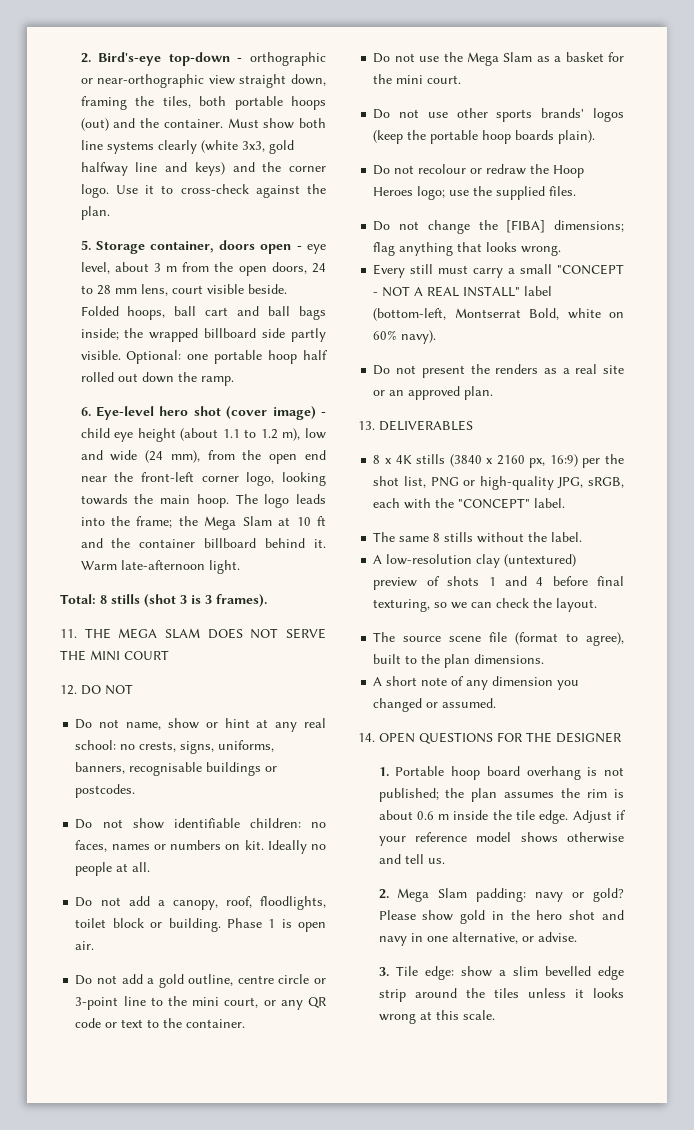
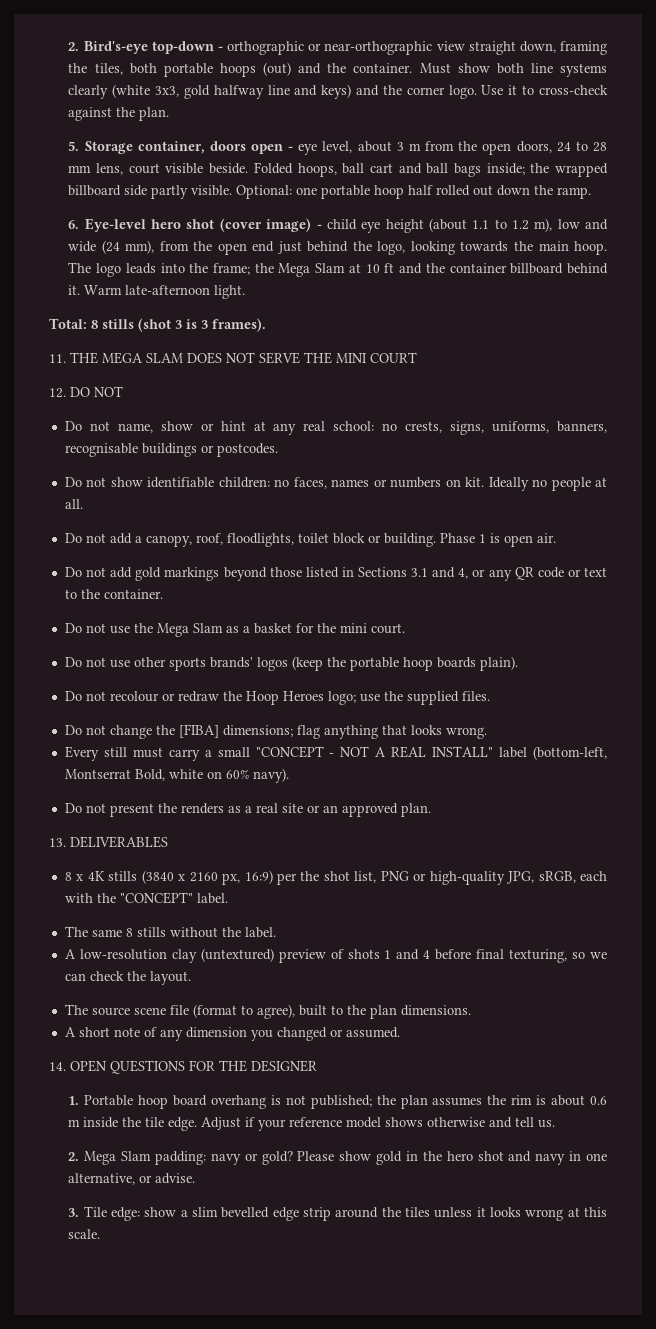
[80,472,239,482] near the front-left corner -> [277,241,372,254] just behind the
[147,974,326,988] [75,996,259,1010] a gold outline, centre circle or 3-point line to the mini court, -> [135,567,469,581] gold markings beyond those listed in Sections 3.1 and 4,

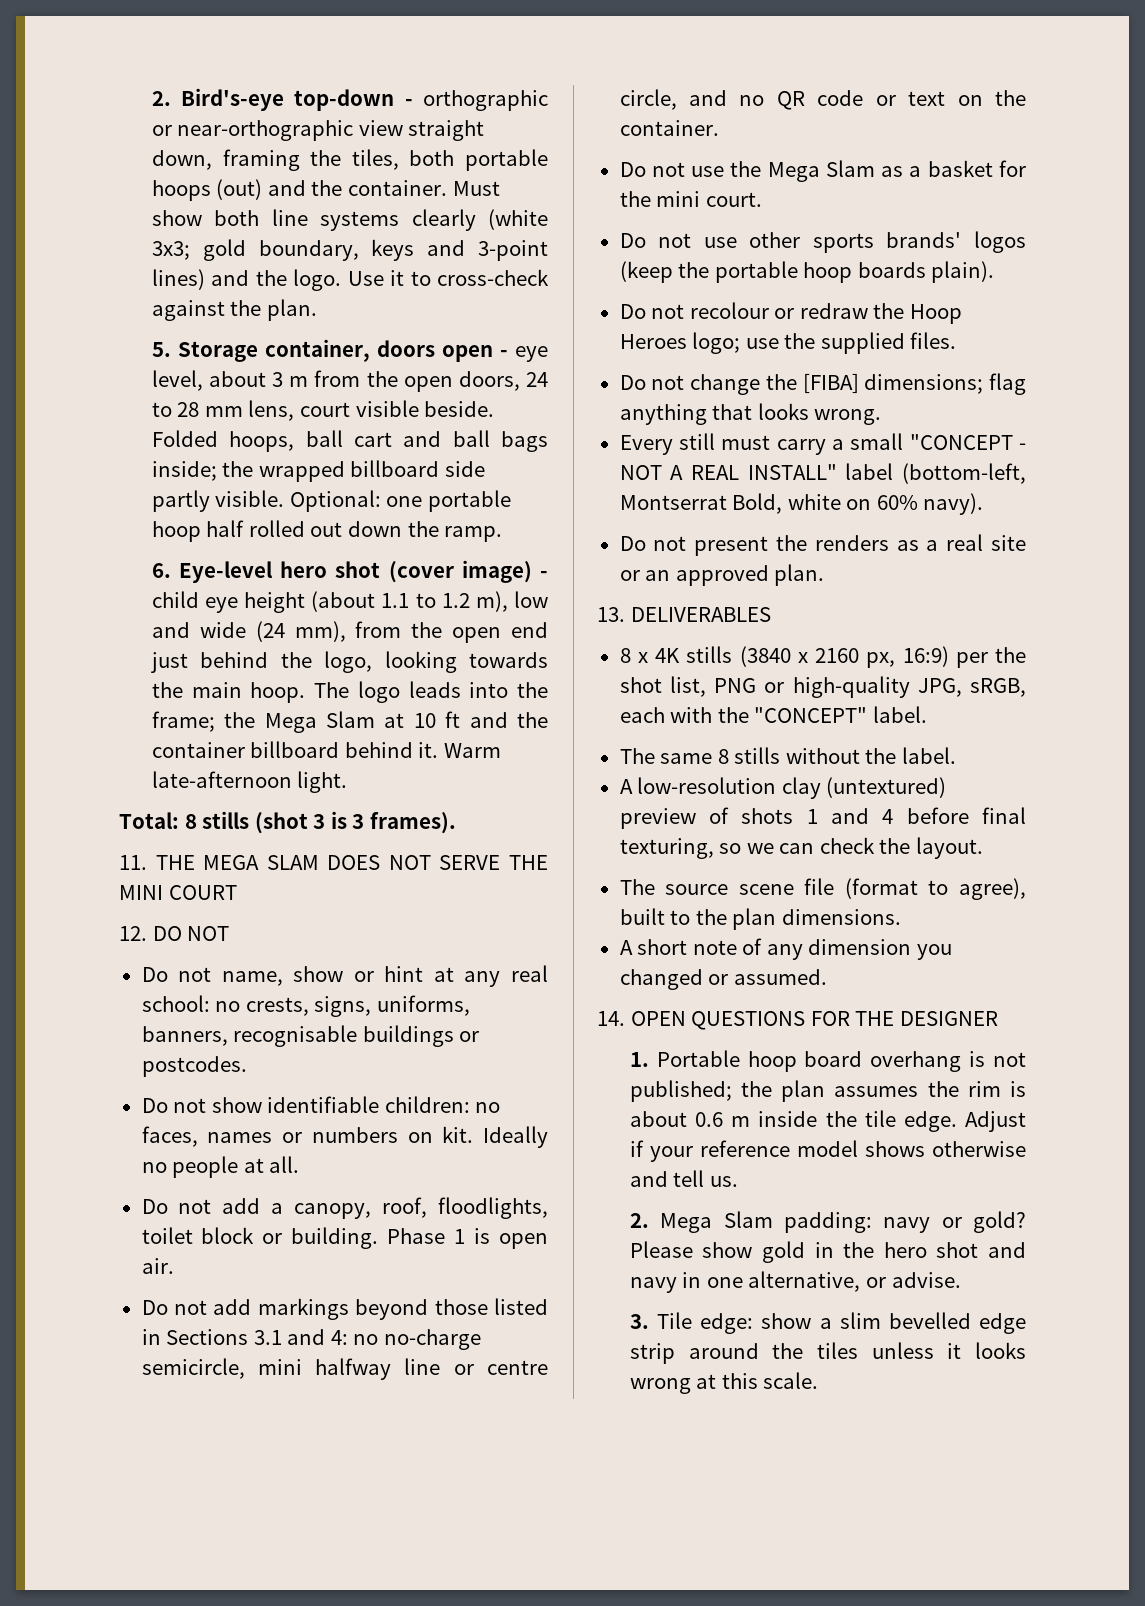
[155,84,445,99] 3x3, gold halfway line and keys) and the corner -> [151,239,549,261] [151,269,287,290] 3x3; gold boundary, keys and 3-point lines) and the
[135,567,162,581] gold -> (252, 1307) none
[458,568,512,581] 4, or any -> [330,1329,481,1350] [141,1358,548,1380] [619,89,765,110] 4: no no-charge semicircle, mini halfway line or centre circle, and no
[64,589,77,599] to -> [957,95,983,106] on

